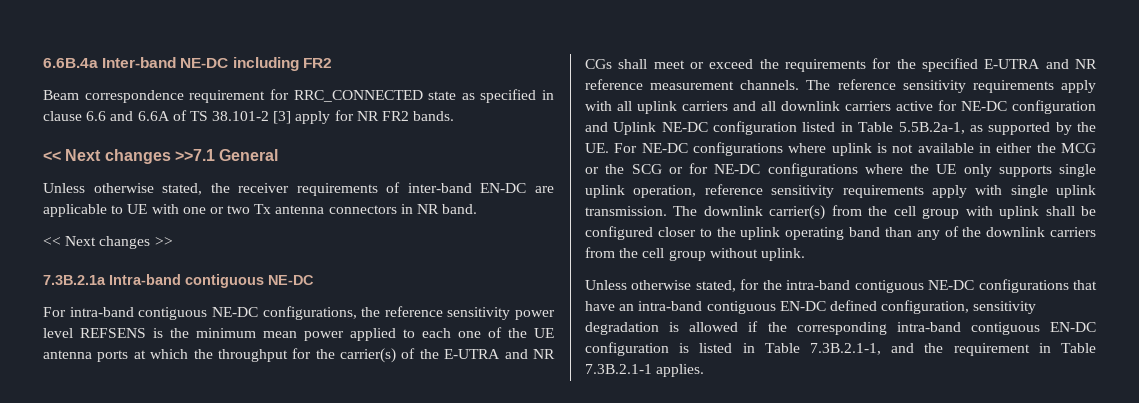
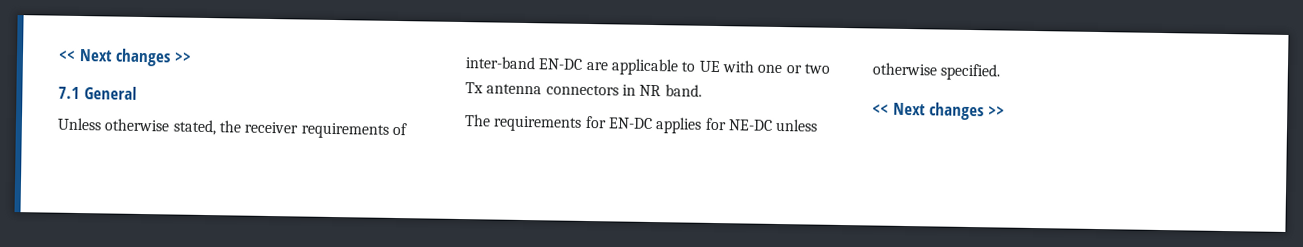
[43,57,332,71] [43,89,554,103] [43,110,455,124] [43,149,215,164] 6.6B.4a Inter-band NE-DC including FR2 // Beam correspondence requirement for RRC_CONNECTED state as specified in clause 6.6 and 6.6A of TS 38.101-2 [3] apply for NR FR2 bands. // << Next changes >>7.1 -> [58,48,192,67] [58,86,80,100] << Next changes >> // 7.1
[43,236,173,249] [43,274,314,288] [43,306,555,320] [43,327,554,341] [43,348,555,363] [585,58,1097,72] [585,79,1096,93] [585,100,1096,114] [585,121,1096,135] [585,142,1096,156] [585,163,1096,177] [585,184,1096,198] [585,205,1096,220] [585,226,1096,240] [585,247,805,261] [585,279,1097,293] [585,300,1037,314] [585,321,1096,335] [585,342,1096,356] [585,364,705,377] << Next changes >> // 7.3B.2.1a Intra-band contiguous NE-DC // For intra-band contiguous NE-DC configurations, the reference sensitivity power level REFSENS is the minimum mean power applied to each one of the UE antenna ports at which the throughput for the carrier(s) of the E-UTRA and NR CGs shall meet or exceed the requirements for the specified E-UTRA and NR reference measurement channels. The reference sensitivity requirements apply with all uplink carriers and all downlink carriers active for NE-DC configuration and Uplink NE-DC configuration listed in Table 5.5B.2a-1, as supported by the UE. For NE-DC configurations where uplink is not available in either the MCG or the SCG or for NE-DC configurations where the UE only supports single uplink operation, reference sensitivity requirements apply with single uplink transmission. The downlink carrier(s) from the cell group with uplink shall be configured closer to the uplink operating band than any of the downlink carriers from the cell group without uplink. // Unless otherwise stated, for the intra-band contiguous NE-DC configurations that have an intra-band contiguous EN-DC defined configuration, sensitivity degradation is allowed if the corresponding intra-band contiguous EN-DC configuration is listed in Table 7.3B.2.1-1, and the requirement in Table 7.3B.2.1-1 applies. -> [464,114,819,134] [872,62,1001,81] [872,102,1005,121] The requirements for EN-DC applies for NE-DC unless otherwise specified. // << Next changes >>

